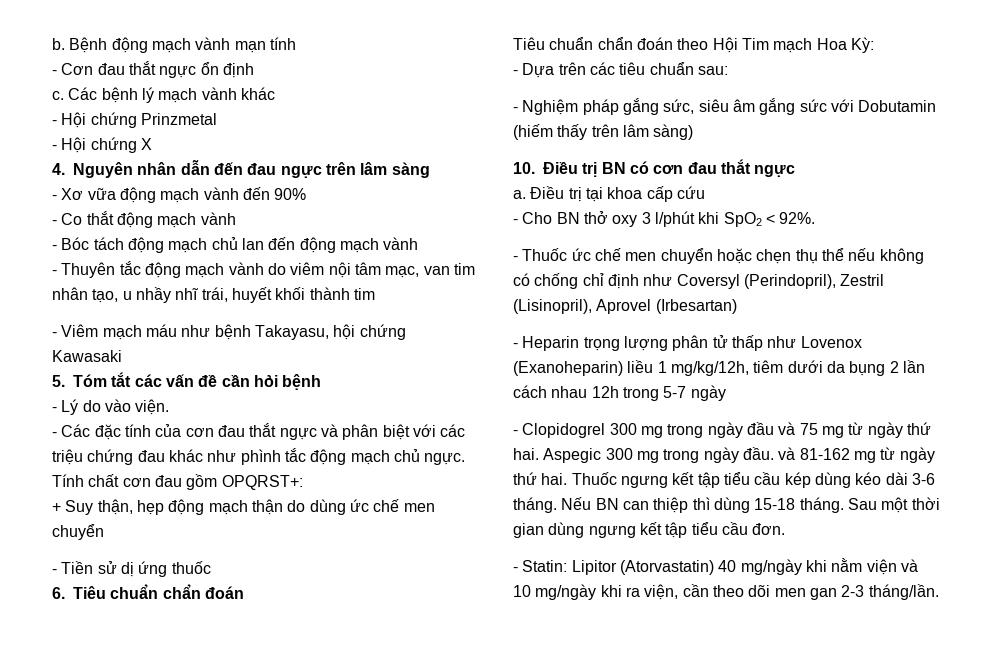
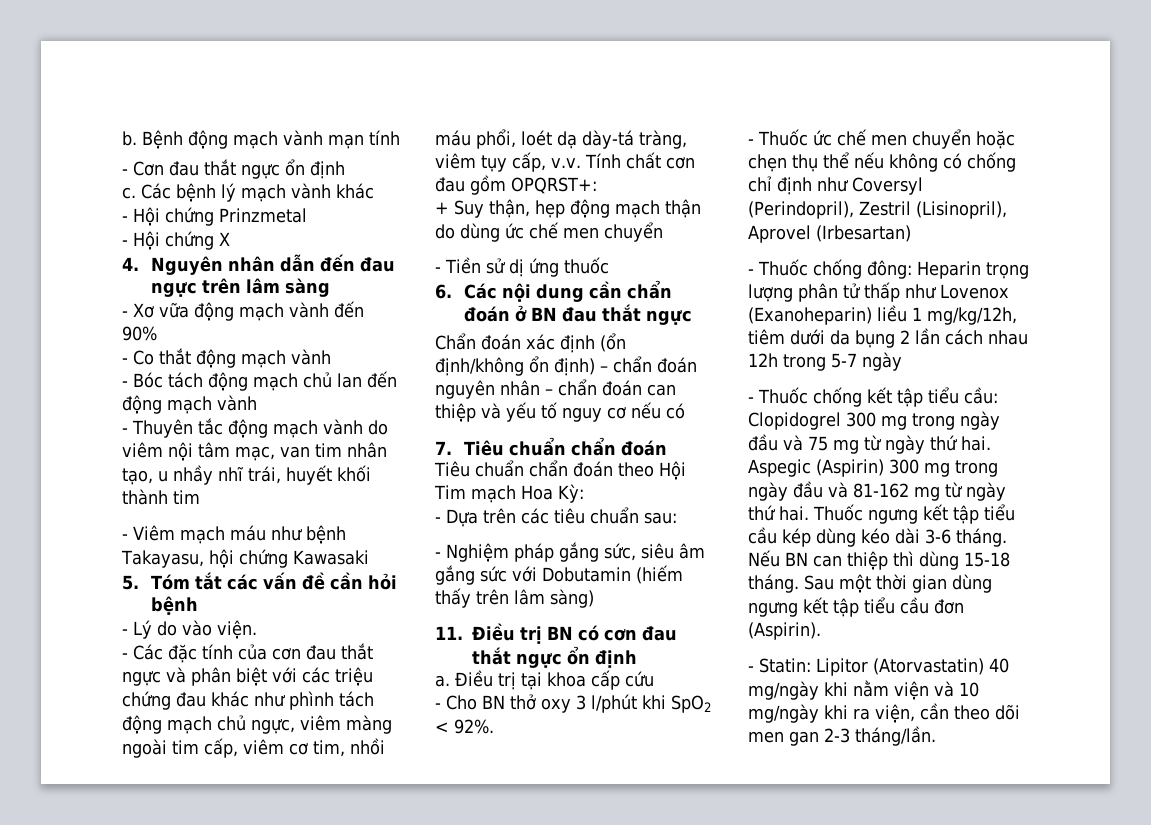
[284,448,466,465] tắc động mạch chủ ngực. -> [339,691,374,707] [122,715,392,734] [122,738,385,758] [435,129,687,149] [435,152,581,172] tách động mạch chủ ngực, viêm màng ngoài tim cấp, viêm cơ tim, nhồi máu phổi, loét dạ dày-tá tràng, viêm tụy cấp, v.v.
(65, 593) none -> [463,280,672,302] [463,304,692,325] [435,333,626,353] [435,356,697,376] [435,379,676,399] [435,402,685,422] [435,441,452,455] Các nội dung cần chẩn đoán ở BN đau thắt ngực // Chẩn đoán xác định (ổn định/không ổn định) – chẩn đoán nguyên nhân – chẩn đoán can thiệp và yếu tố nguy cơ nếu có // 7.
[513,162,535,174] 10. -> [435,626,463,640] 11.
(796, 171) none -> [567,646,637,668] ổn định
(518, 345) none -> [758,259,912,279] Thuốc chống đông:
(518, 432) none -> [758,387,998,407] Thuốc chống kết tập tiểu cầu:
[605,447,774,463] 300 mg trong ngày đầu. -> [816,459,998,477] [748,481,823,501] (Aspirin) 300 mg trong ngày đầu
[752,523,786,535] đơn. -> [934,599,964,614] [748,622,821,640] đơn (Aspirin).

